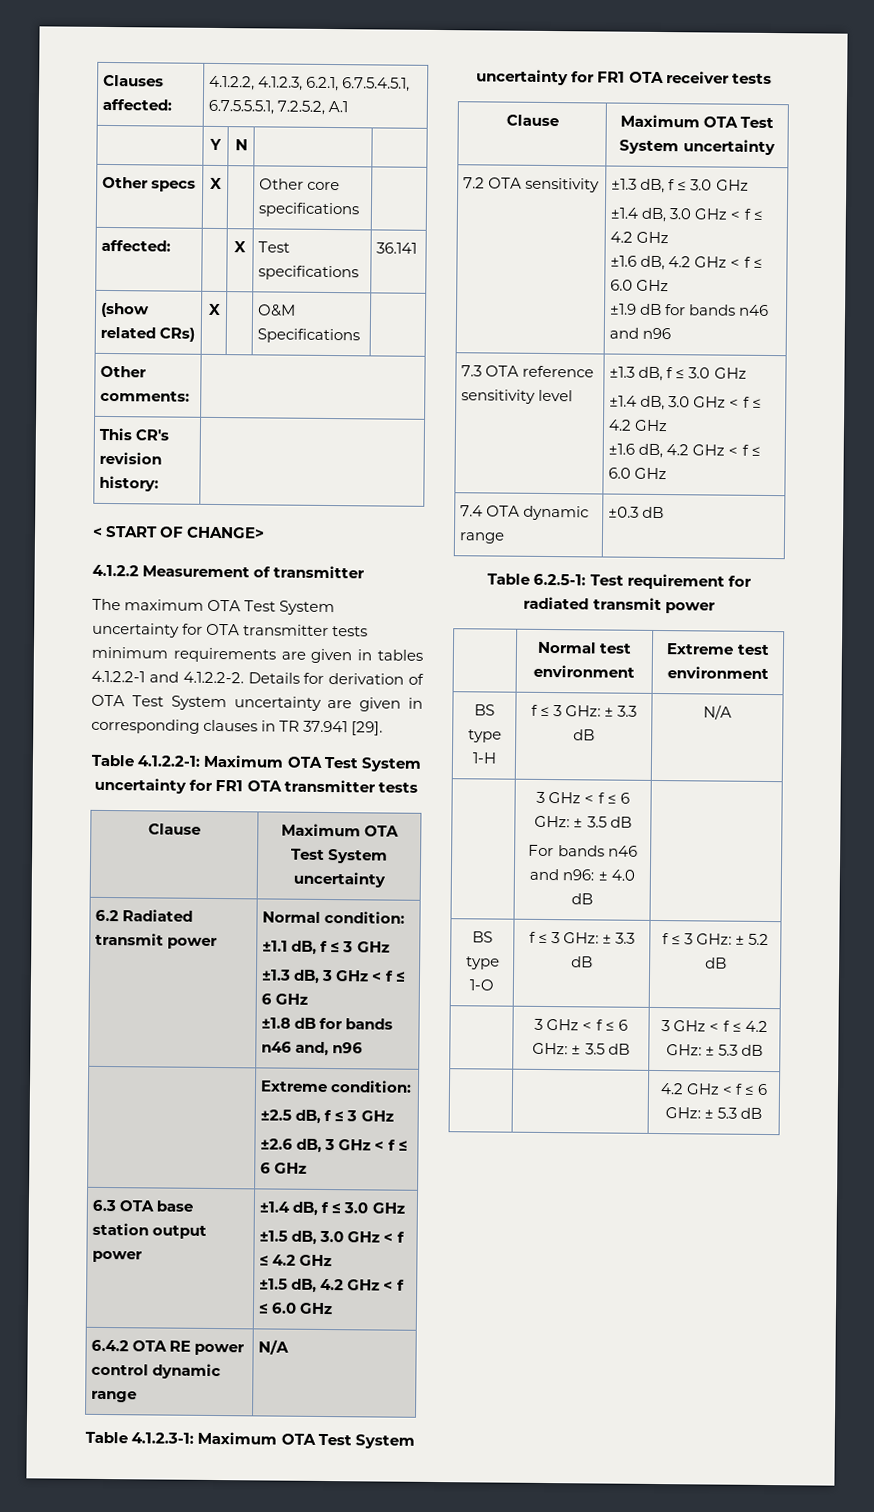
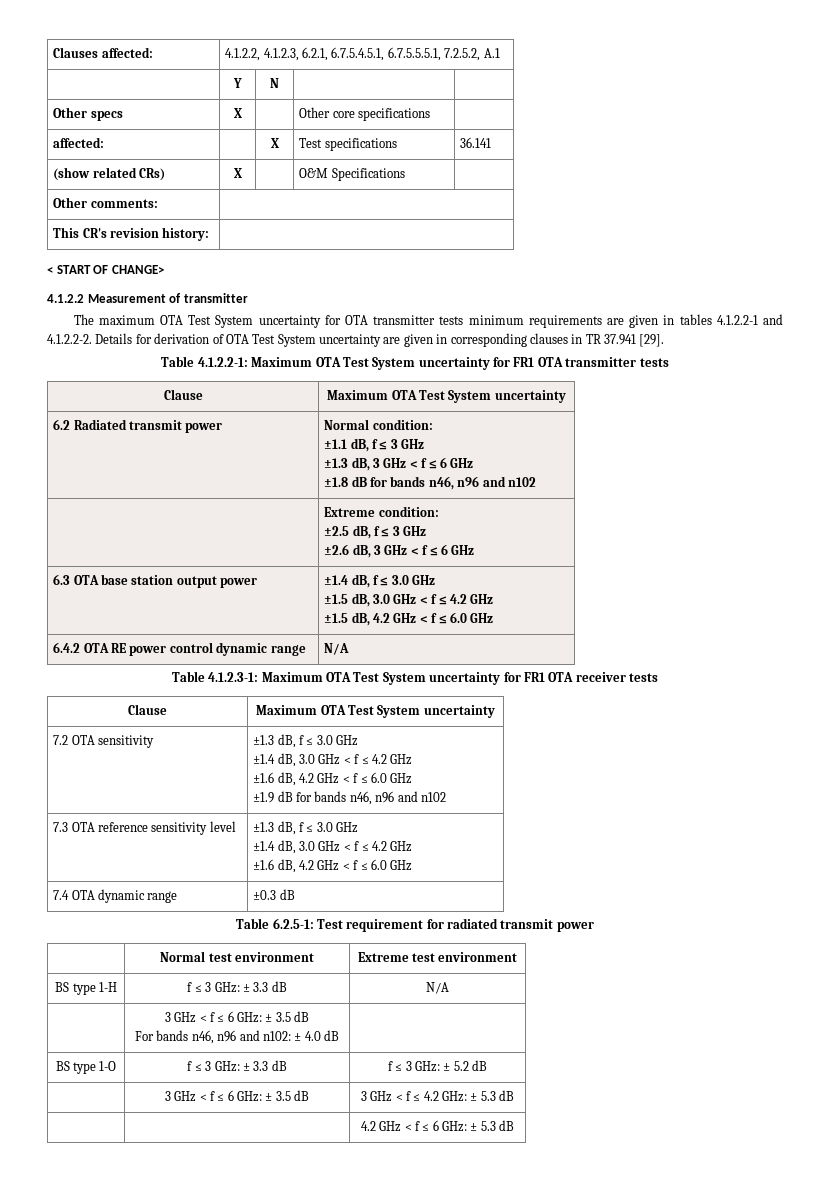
[261,1041,364,1057] n46 and, n96 -> [428,476,536,490] n46, n96 and n102
[739,304,770,316] [609,327,672,340] n46 and n96 -> [349,791,446,805] n46, n96 and n102
[607,845,638,857] [529,868,595,881] n46 and n96: -> [191,1030,291,1044] n46, n96 and n102:

